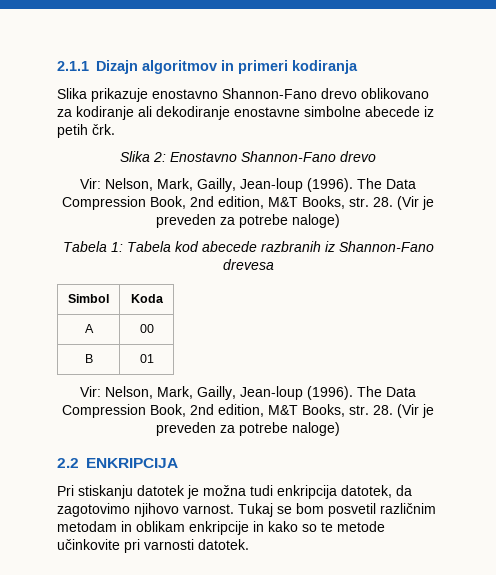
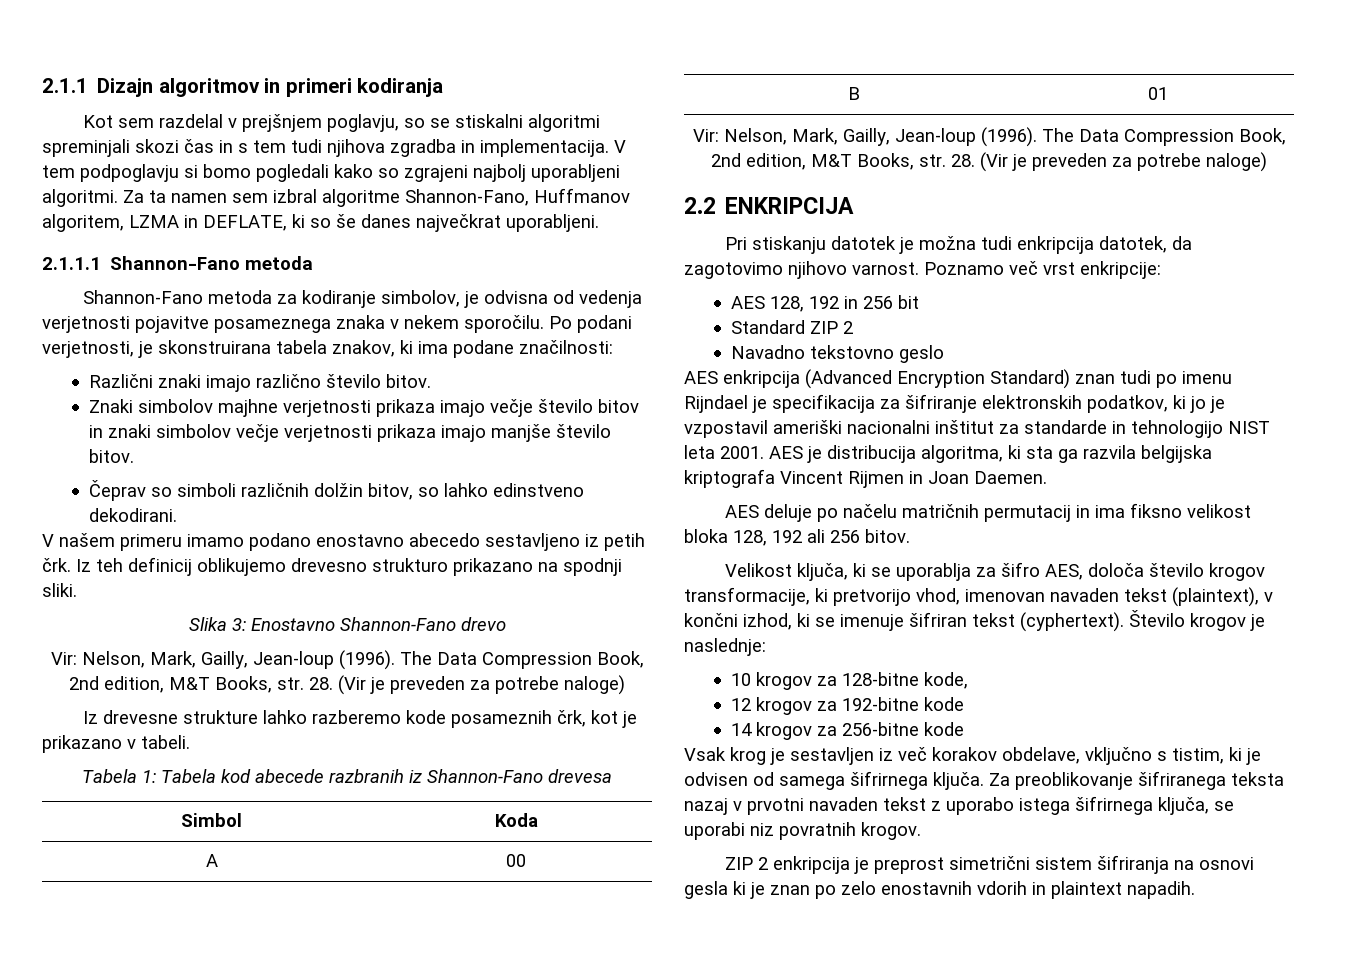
[57,88,429,102] [57,106,434,120] [57,124,115,138] [120,151,166,162] Slika prikazuje enostavno Shannon-Fano drevo oblikovano za kodiranje ali dekodiranje enostavne simbolne abecede iz petih črk. // Slika 2: -> [83,114,601,132] [42,139,626,157] [42,164,620,182] [42,188,630,207] [42,214,599,232] [42,256,314,270] [83,290,643,308] [42,315,632,333] [42,340,613,358] [88,374,431,392] [88,399,639,417] [88,424,611,442] [88,449,134,463] [88,480,584,501] [88,508,177,522] [42,533,645,551] [42,557,622,576] [42,583,77,597] [188,617,246,631] Kot sem razdelal v prejšnjem poglavju, so se stiskalni algoritmi spreminjali skozi čas in s tem tudi njihova zgradba in implementacija. V tem podpoglavju si bomo pogledali kako so zgrajeni najbolj uporabljeni algoritmi. Za ta namen sem izbral algoritme Shannon-Fano, Huffmanov algoritem, LZMA in DEFLATE, ki so še danes največkrat uporabljeni. // 2.1.1.1 Shannon-Fano metoda // Shannon-Fano metoda za kodiranje simbolov, je odvisna od vedenja verjetnosti pojavitve posameznega znaka v nekem sporočilu. Po podani verjetnosti, je skonstruirana tabela znakov, ki ima podane značilnosti: // Različni znaki imajo različno število bitov. // Znaki simbolov majhne verjetnosti prikaza imajo večje število bitov in znaki simbolov večje verjetnosti prikaza imajo manjše število bitov. // Čeprav so simboli različnih dolžin bitov, so lahko edinstveno dekodirani. // V našem primeru imamo podano enostavno abecedo sestavljeno iz petih črk. Iz teh definicij oblikujemo drevesno strukturo prikazano na spodnji sliki. // Slika 3:
(340, 221) none -> [83,710,638,728] [42,735,190,753] // Iz drevesne strukture lahko razberemo kode posameznih črk, kot je prikazano v tabeli.
[238,503,436,517] [57,521,385,535] [57,539,249,553] Tukaj se bom posvetil različnim metodam in oblikam enkripcije in kako so te metode učinkovite pri varnosti datotek. -> [924,261,1161,279] [730,295,919,312] [730,320,853,334] [730,345,944,363] [684,369,1232,389] [684,394,1225,413] [684,420,1270,438] [684,445,1212,463] [684,469,1047,488] [725,503,1252,522] [684,529,910,546] [725,562,1266,581] [684,587,1273,607] [684,610,1265,632] [684,638,766,656] [730,672,968,690] [730,697,964,715] [730,722,964,740] [684,747,1261,765] [684,771,1284,790] [684,796,1234,815] [684,822,921,840] [725,855,1255,874] [684,881,1195,899] Poznamo več vrst enkripcije: // AES 128, 192 in 256 bit // Standard ZIP 2 // Navadno tekstovno geslo // AES enkripcija (Advanced Encryption Standard) znan tudi po imenu Rijndael je specifikacija za šifriranje elektronskih podatkov, ki jo je vzpostavil ameriški nacionalni inštitut za standarde in tehnologijo NIST leta 2001. AES je distribucija algoritma, ki sta ga razvila belgijska kriptografa Vincent Rijmen in Joan Daemen. // AES deluje po načelu matričnih permutacij in ima fiksno velikost bloka 128, 192 ali 256 bitov. // Velikost ključa, ki se uporablja za šifro AES, določa število krogov transformacije, ki pretvorijo vhod, imenovan navaden tekst (plaintext), v končni izhod, ki se imenuje šifriran tekst (cyphertext). Število krogov je naslednje: // 10 krogov za 128-bitne kode, // 12 krogov za 192-bitne kode // 14 krogov za 256-bitne kode // Vsak krog je sestavljen iz več korakov obdelave, vključno s tistim, ki je odvisen od samega šifrirnega ključa. Za preoblikovanje šifriranega teksta nazaj v prvotni navaden tekst z uporabo istega šifrirnega ključa, se uporabi niz povratnih krogov. // ZIP 2 enkripcija je preprost simetrični sistem šifriranja na osnovi gesla ki je znan po zelo enostavnih vdorih in plaintext napadih.

